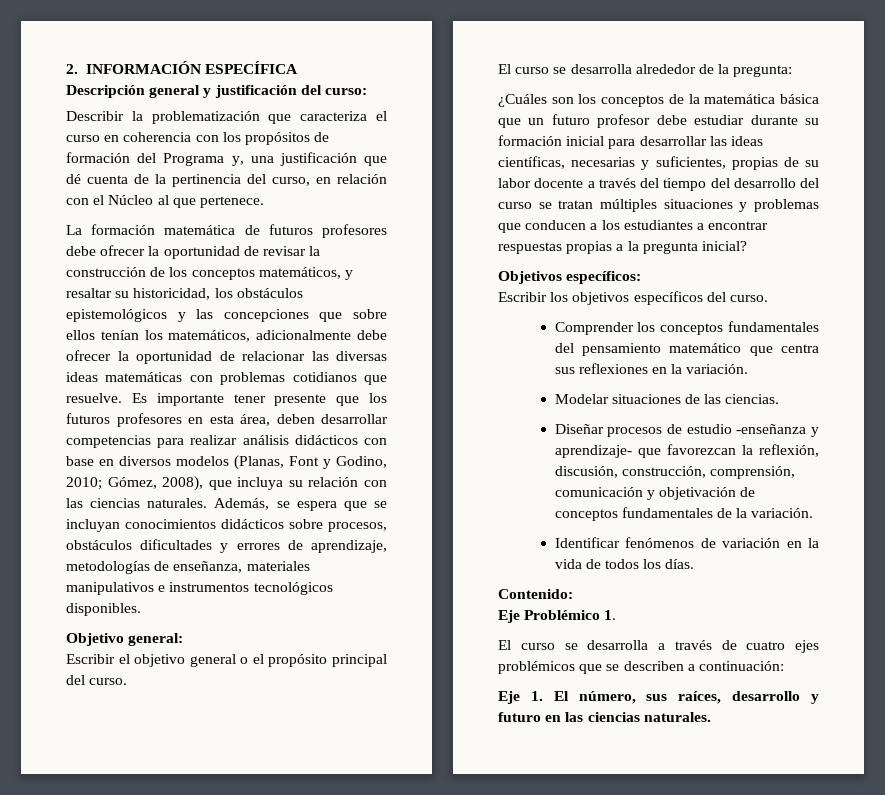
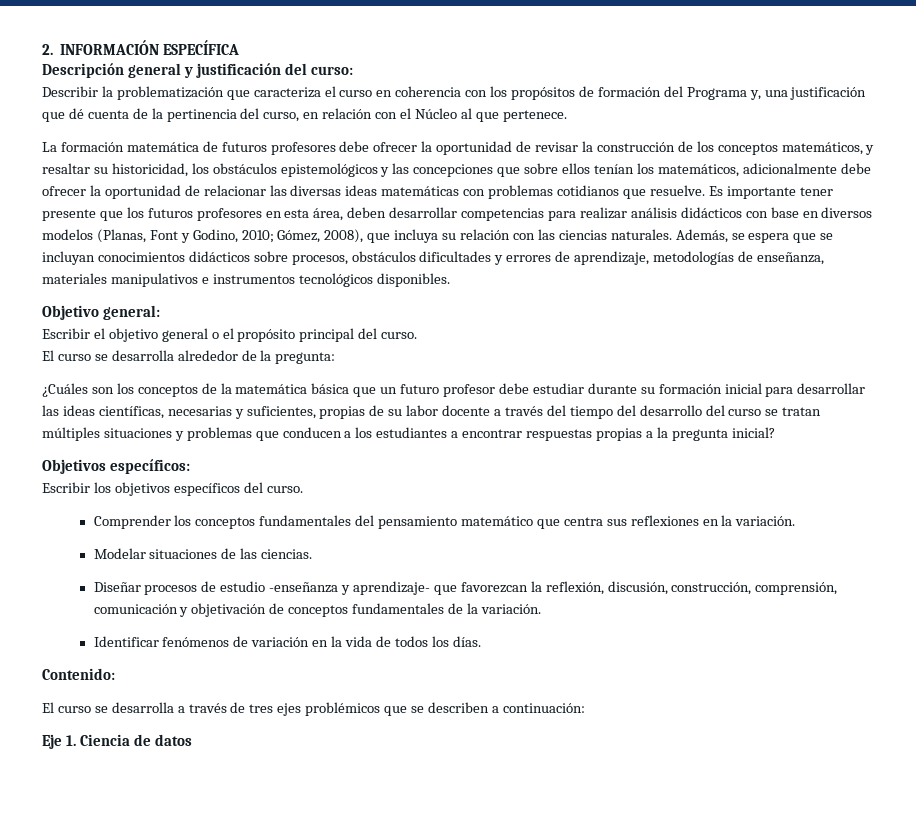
[498,610,617,623] // Eje Problémico 1. -> (115, 674) none
[746,641,786,650] cuatro -> [249,704,274,713] tres
[553,691,819,704] [498,712,711,722] El número, sus raíces, desarrollo y futuro en las ciencias naturales. -> [79,734,192,746] Ciencia de datos

